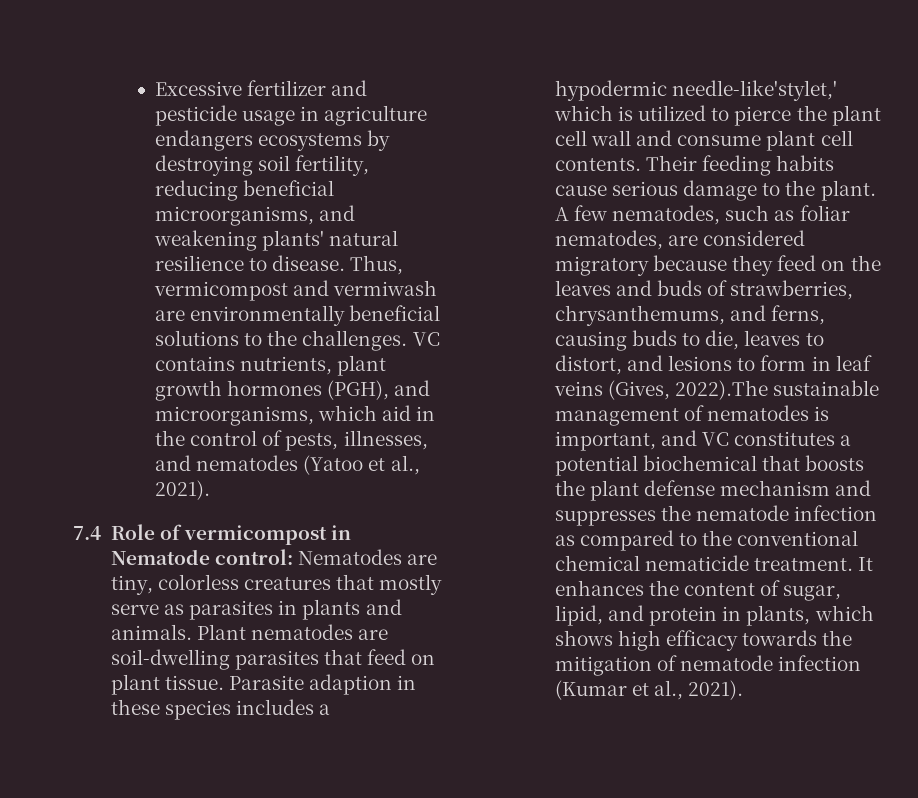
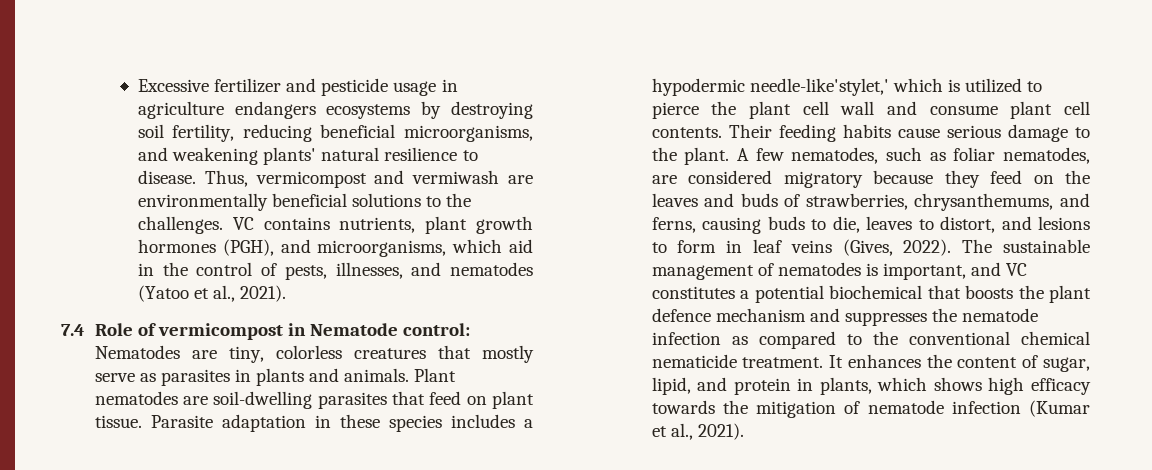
[309,674,393,695] adaption -> [221,414,306,432] adaptation
[675,380,769,400] 2022).The -> [903,239,993,256] 2022). The
[644,480,716,496] defense -> [651,308,711,322] defence

